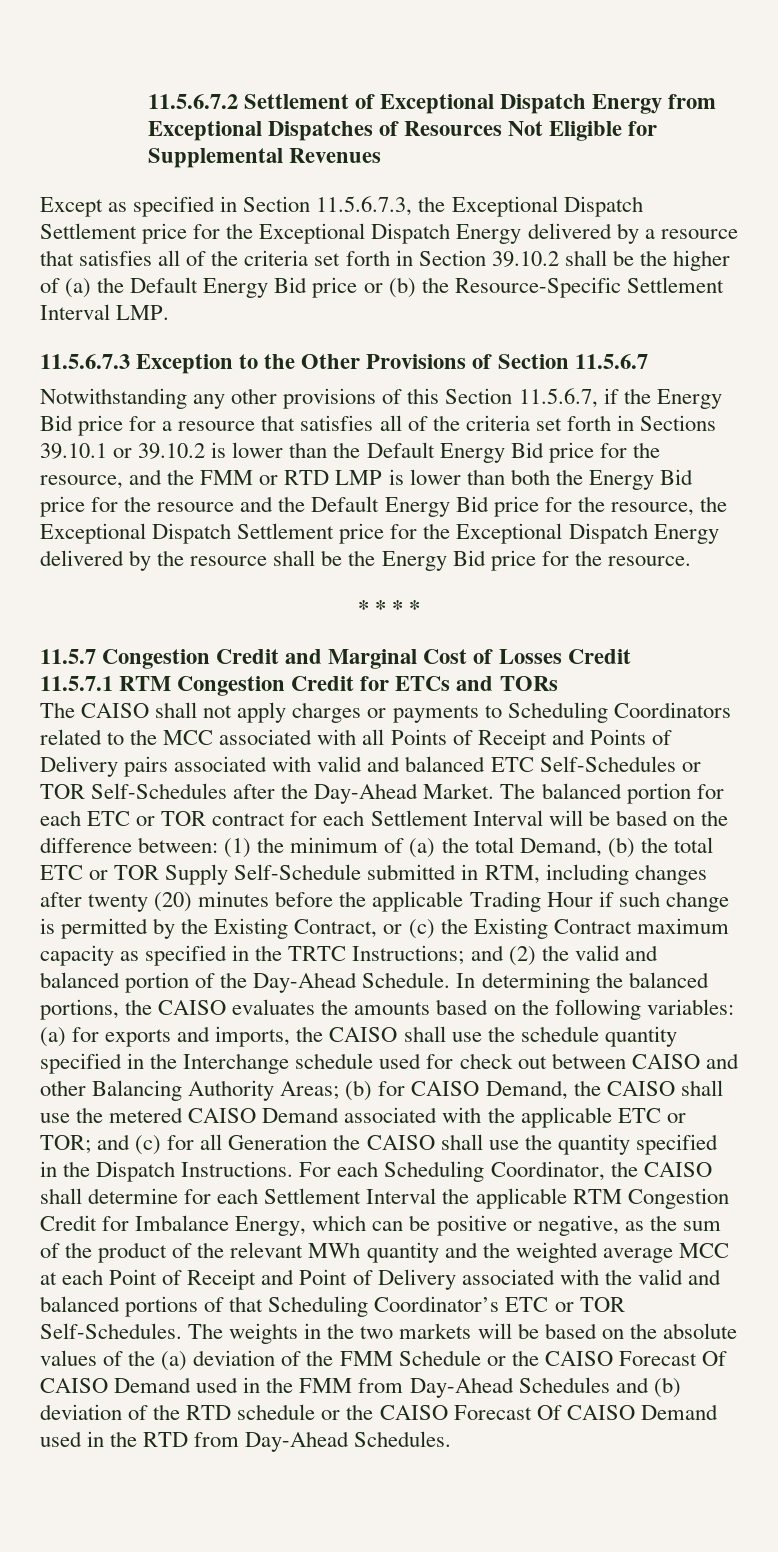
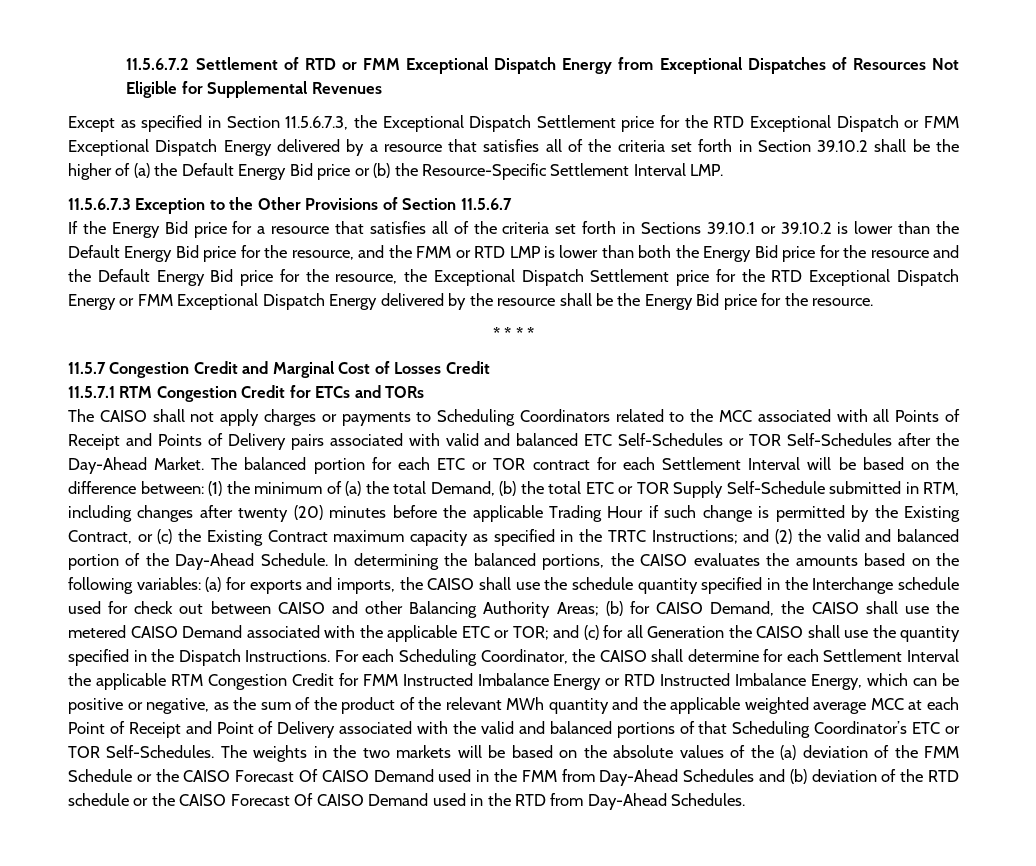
(375, 101) none -> [304,58,400,70] RTD or FMM
(254, 231) none -> [713,115,959,132] RTD Exceptional Dispatch or FMM
[40,388,619,409] Notwithstanding any other provisions of this Section 11.5.6.7, if -> [68,221,78,234] If
(451, 531) none -> [771,269,959,286] [68,294,173,310] RTD Exceptional Dispatch Energy or FMM
(130, 1223) none -> [362,673,731,690] FMM Instructed Imbalance Energy or RTD Instructed
(510, 1250) none -> [670,697,741,714] applicable

